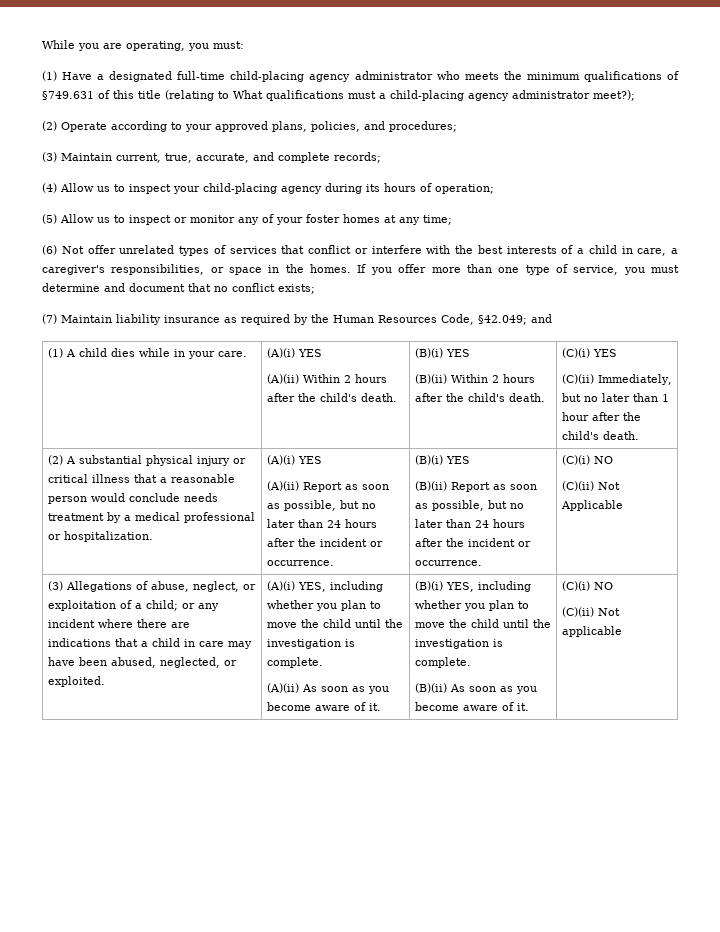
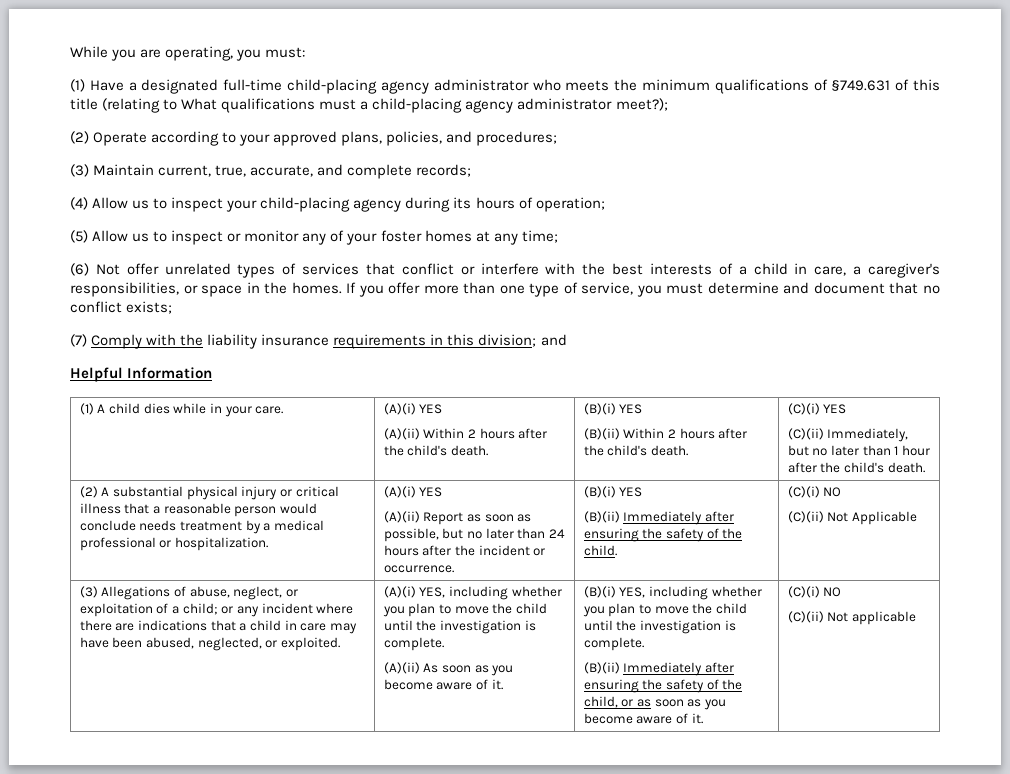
[61,314,552,325] Maintain liability insurance as required by the Human Resources Code, §42.049; and -> [91,334,567,349] [70,367,213,382] Comply with the liability insurance requirements in this division; and // Helpful Information
[450,482,537,492] [414,500,524,511] [414,519,525,528] [414,538,531,547] [414,560,482,566] Report as soon as possible, but no later than 24 hours after the incident or occurrence. -> [623,511,734,525] [583,528,743,542] [583,545,617,556] Immediately after ensuring the safety of the child.
[449,684,465,692] As -> [623,662,734,676] [583,679,743,693] [583,696,651,708] Immediately after ensuring the safety of the child, or as

